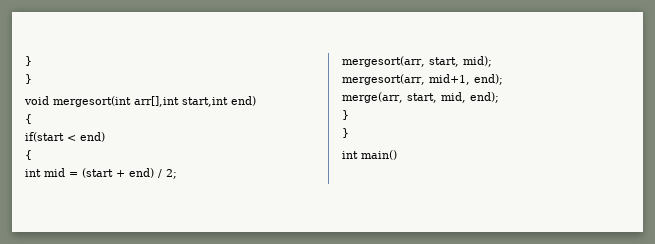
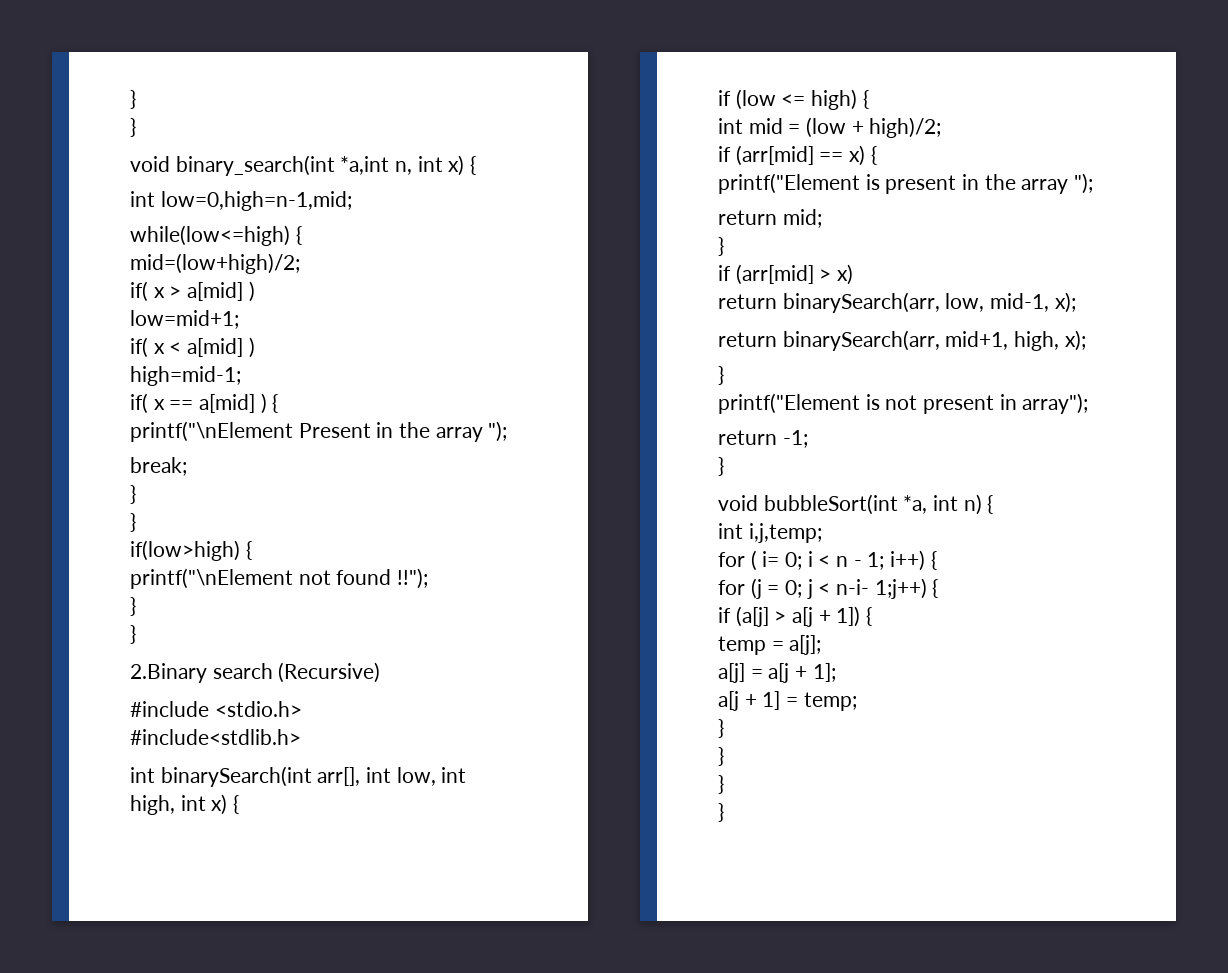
[53,96,256,107] [25,114,32,124] [25,132,105,142] [25,150,32,160] [25,168,177,179] [342,56,492,67] [342,74,503,85] [342,92,499,103] [342,110,349,120] [342,128,349,138] [342,150,397,160] mergesort(int arr[],int start,int end) // { // if(start < end) // { // int mid = (start + end) / 2; // mergesort(arr, start, mid); // mergesort(arr, mid+1, end); // merge(arr, start, mid, end); // } // } // int main() -> [175,155,477,176] [130,191,352,211] [130,225,302,246] [130,253,300,274] [130,281,255,302] [130,310,239,329] [130,337,255,358] [130,366,241,386] [130,393,279,414] [130,421,508,442] [130,457,187,476] [130,485,136,504] [130,513,136,532] [130,540,252,561] [130,568,429,589] [130,597,136,616] [130,625,136,644] [130,662,381,683] [130,701,302,717] [130,729,301,745] [130,766,467,787] [130,794,240,815] [718,89,869,110] [718,117,942,138] [718,145,877,166] [718,173,1094,194] [718,209,822,228] [718,237,724,256] [718,264,854,285] [718,292,1076,313] [718,330,1086,351] [718,366,724,385] [718,393,1089,414] [718,430,808,448] [718,457,724,476] [718,494,994,515] [718,523,822,543] [718,550,937,571] [718,578,939,599] [718,606,873,627] [718,635,822,655] [718,663,836,683] [718,691,857,711] [718,719,724,738] [718,747,724,766] [718,775,724,794] [718,803,724,822] binary_search(int *a,int n, int x) { // int low=0,high=n-1,mid; // while(low<=high) { // mid=(low+high)/2; // if( x > a[mid] ) // low=mid+1; // if( x < a[mid] ) // high=mid-1; // if( x == a[mid] ) { // printf("\nElement Present in the array "); // break; // } // } // if(low>high) { // printf("\nElement not found !!"); // } // } // 2.Binary search (Recursive) // #include <stdio.h> // #include<stdlib.h> // int binarySearch(int arr[], int low, int high, int x) { // if (low <= high) { // int mid = (low + high)/2; // if (arr[mid] == x) { // printf("Element is present in the array "); // return mid; // } // if (arr[mid] > x) // return binarySearch(arr, low, mid-1, x); // return binarySearch(arr, mid+1, high, x); // } // printf("Element is not present in array"); // return -1; // } // void bubbleSort(int *a, int n) { // int i,j,temp; // for ( i= 0; i < n - 1; i++) { // for (j = 0; j < n-i- 1;j++) { // if (a[j] > a[j + 1]) { // temp = a[j]; // a[j] = a[j + 1]; // a[j + 1] = temp; // } // } // } // }

